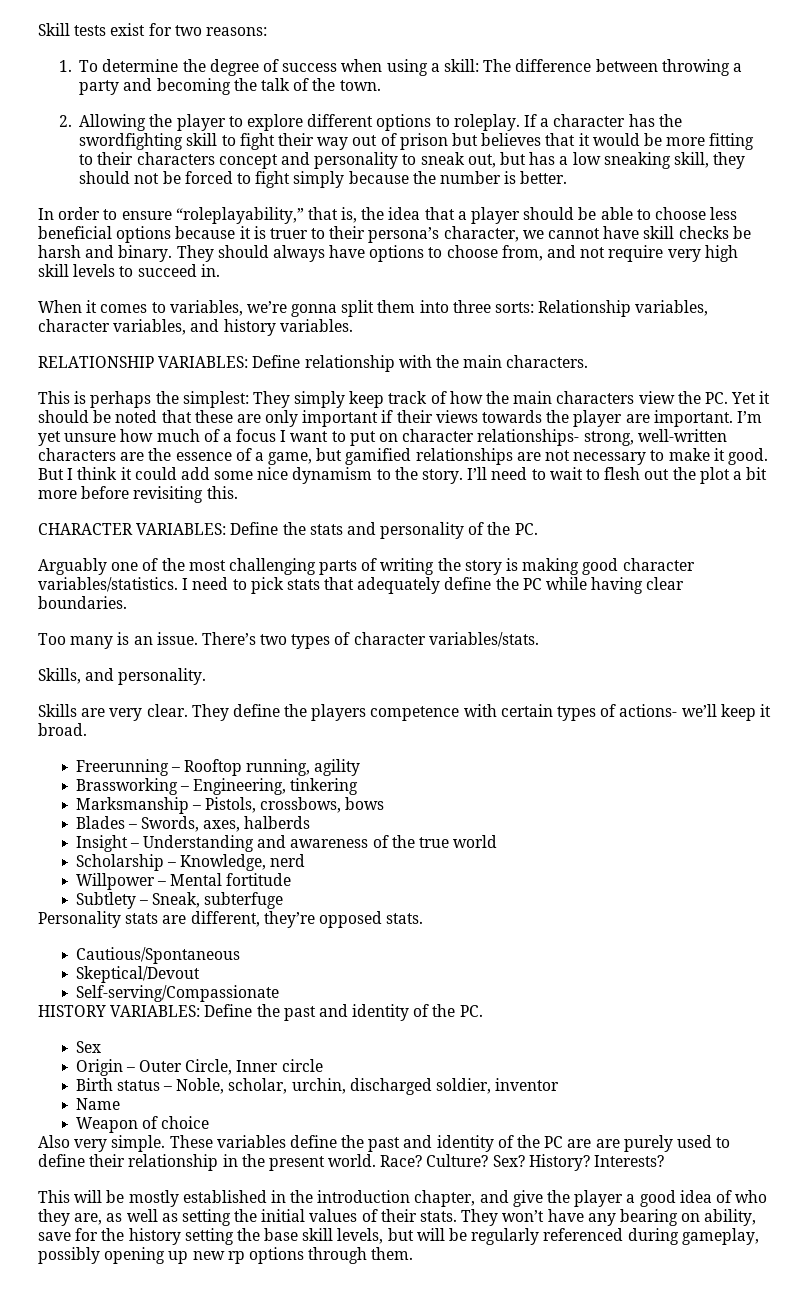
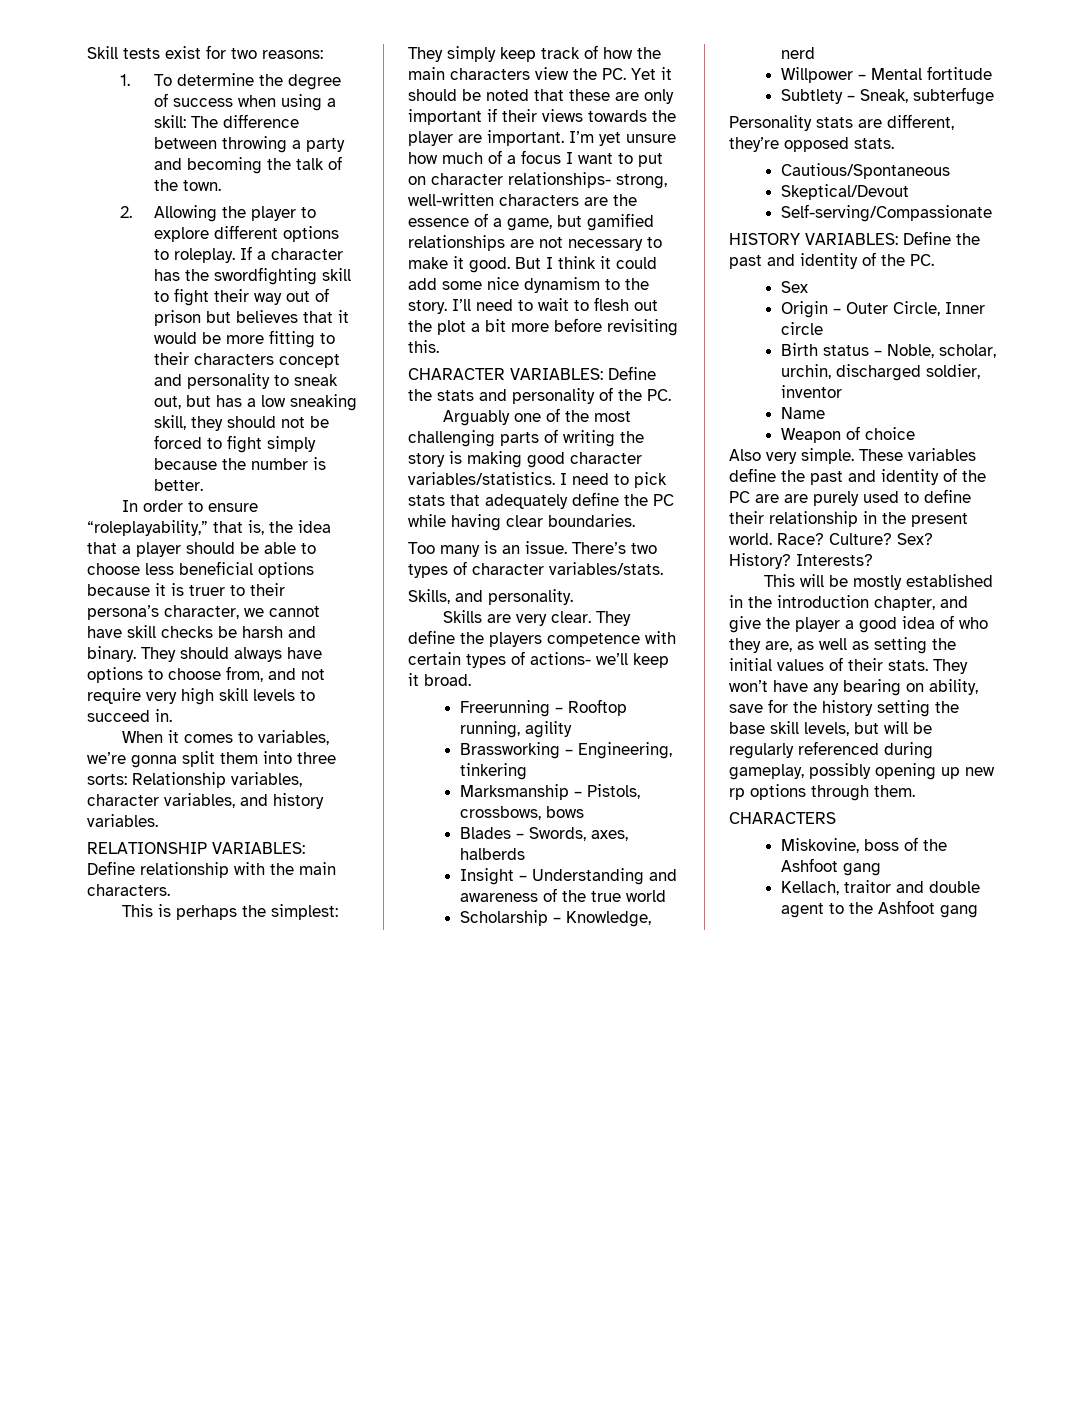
(414, 1253) none -> [729,812,836,824] [781,837,948,853] [781,858,882,876] [781,880,981,895] [781,900,979,918] // CHARACTERS // Miskovine, boss of the Ashfoot gang // Kellach, traitor and double agent to the Ashfoot gang

